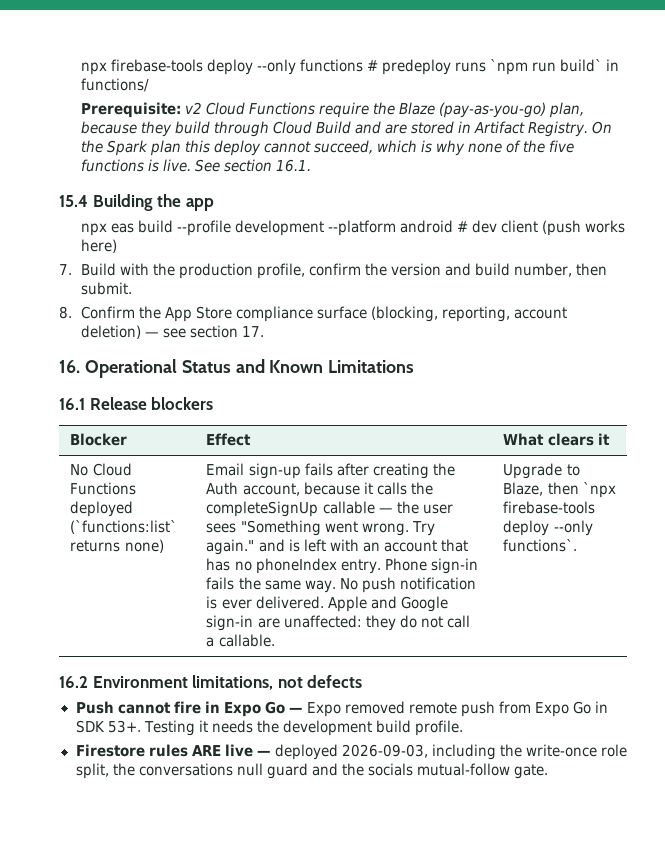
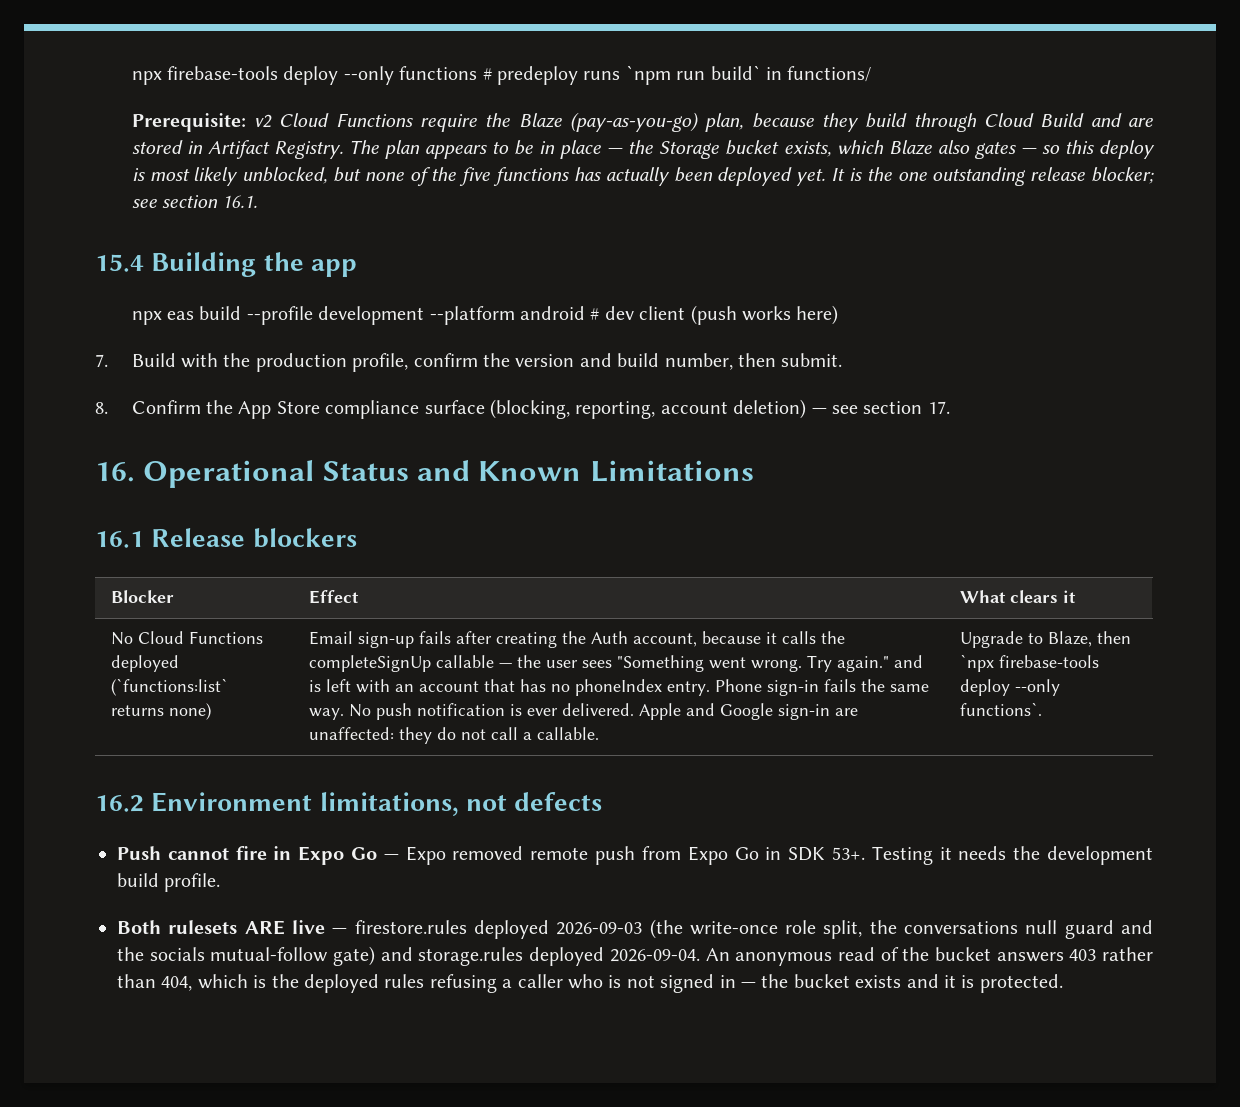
[592,121,613,134] [80,140,466,156] On the Spark plan this deploy cannot succeed, which is why -> [348,140,1156,159] [131,167,361,186] The plan appears to be in place — the Storage bucket exists, which Blaze also gates — so this deploy is most likely unblocked, but
[147,159,220,172] is live. See -> [573,167,1155,186] [131,199,157,208] has actually been deployed yet. It is the one outstanding release blocker; see
[75,744,188,757] Firestore rules -> [117,920,238,934] Both rulesets
[274,744,522,760] deployed 2026-09-03, including the -> [354,919,683,939] firestore.rules deployed 2026-09-03 (the
[513,764,548,779] gate. -> [333,946,1153,966] [117,974,1063,993] gate) and storage.rules deployed 2026-09-04. An anonymous read of the bucket answers 403 rather than 404, which is the deployed rules refusing a caller who is not signed in — the bucket exists and it is protected.

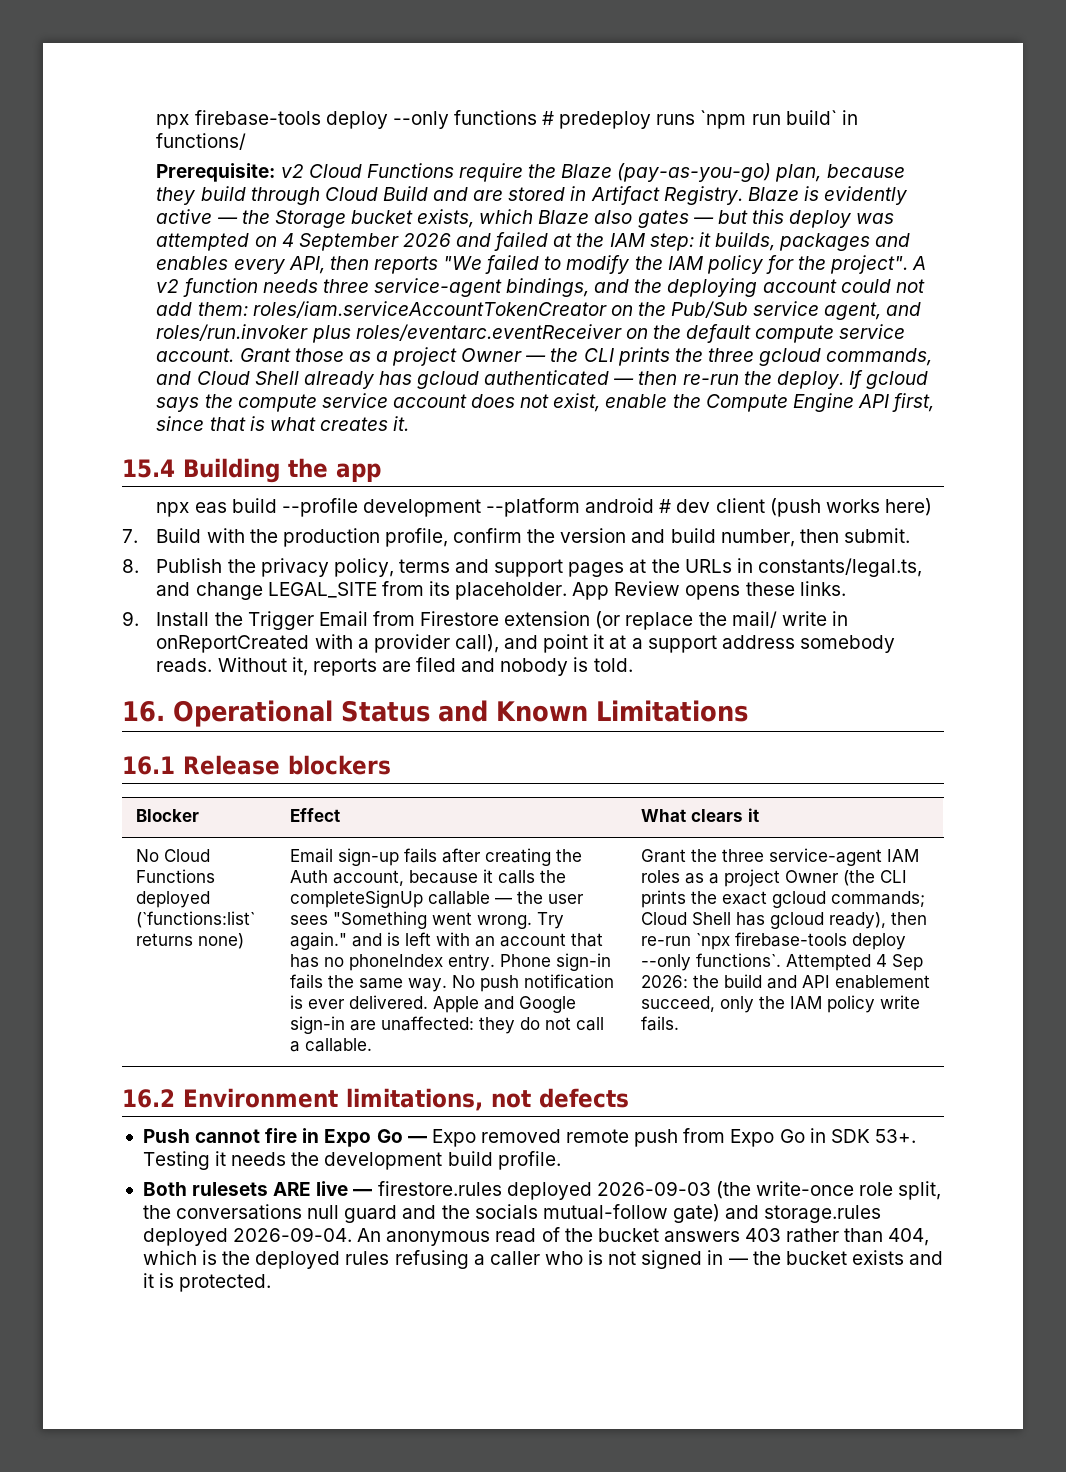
[348,140,602,159] The plan appears to be in place -> [747,186,909,205] [156,209,213,224] Blaze is evidently active
[1041,145,1060,154] so -> [717,210,748,224] but
[131,167,1155,186] [131,195,258,208] is most likely unblocked, but none of the five functions has actually been deployed yet. It is the one outstanding release blocker; see section 16.1. -> [856,213,895,224] [156,232,911,251] [156,255,927,274] [156,278,925,297] [156,301,922,320] [156,324,906,343] [156,347,933,366] [156,370,929,389] [156,393,935,412] [156,416,410,431] was attempted on 4 September 2026 and failed at the IAM step: it builds, packages and enables every API, then reports "We failed to modify the IAM policy for the project". A v2 function needs three service-agent bindings, and the deploying account could not add them: roles/iam.serviceAccountTokenCreator on the Pub/Sub service agent, and roles/run.invoker plus roles/eventarc.eventReceiver on the default compute service account. Grant those as a project Owner — the CLI prints the three gcloud commands, and Cloud Shell already has gcloud authenticated — then re-run the deploy. If gcloud says the compute service account does not exist, enable the Compute Engine API first, since that is what creates it.
[131,399,950,419] Confirm the App Store compliance surface (blocking, reporting, account deletion) — see section 17. -> [156,558,922,577] [156,581,846,600] [122,611,848,630] [156,634,895,653] [156,657,633,676] Publish the privacy policy, terms and support pages at the URLs in constants/legal.ts, and change LEGAL_SITE from its placeholder. App Review opens these links. // 9. Install the Trigger Email from Firestore extension (or replace the mail/ write in onReportCreated with a provider call), and point it at a support address somebody reads. Without it, reports are filed and nobody is told.
[959,631,1131,648] Upgrade to Blaze, then -> [640,848,919,866] [640,869,907,887] [640,890,925,908] [640,912,927,929] [640,936,691,946] Grant the three service-agent IAM roles as a project Owner (the CLI prints the exact gcloud commands; Cloud Shell has gcloud ready), then re-run
(1042, 709) none -> [785,954,923,971] [640,974,930,989] [640,995,920,1013] [640,1016,679,1031] Attempted 4 Sep 2026: the build and API enablement succeed, only the IAM policy write fails.

